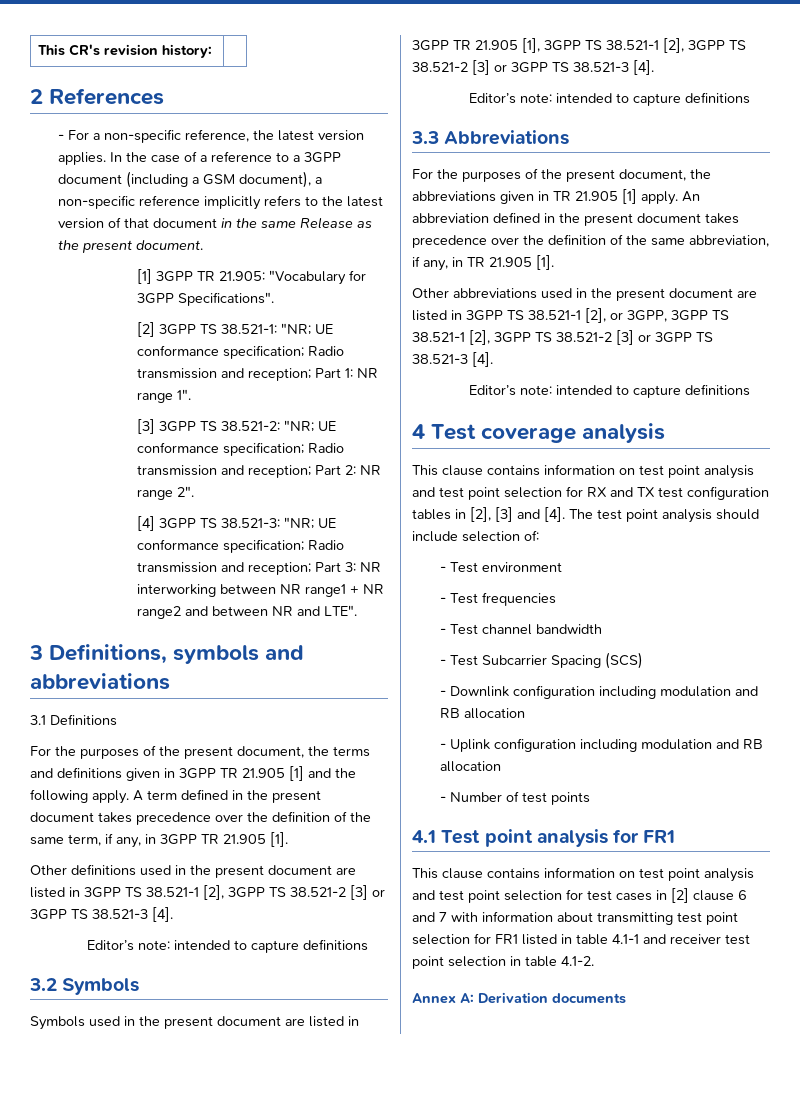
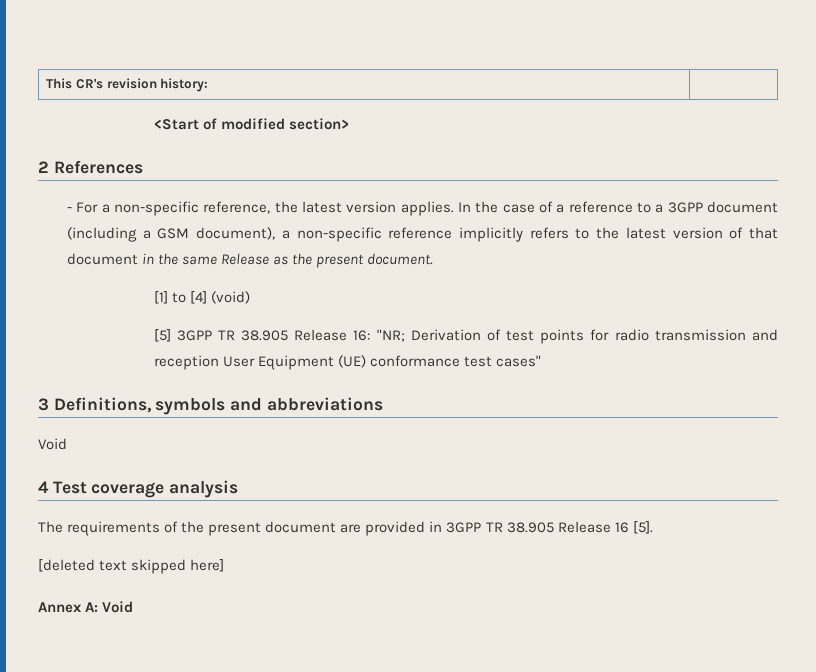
(212, 51) none -> [153,118,349,130] // <Start of modified section>
[156,270,367,285] [137,292,275,306] [137,322,334,337] [137,345,345,359] [137,368,379,381] [137,389,192,403] [137,419,337,434] [137,442,345,456] [137,465,382,478] [137,486,195,500] [137,516,337,531] [137,539,345,553] [137,562,382,575] [137,584,385,597] [137,605,358,619] 3GPP TR 21.905: "Vocabulary for 3GPP Specifications". // [2] 3GPP TS 38.521-1: "NR; UE conformance specification; Radio transmission and reception; Part 1: NR range 1". // [3] 3GPP TS 38.521-2: "NR; UE conformance specification; Radio transmission and reception; Part 2: NR range 2". // [4] 3GPP TS 38.521-3: "NR; UE conformance specification; Radio transmission and reception; Part 3: NR interworking between NR range1 + NR range2 and between NR and LTE". -> [171,291,250,304] [153,329,778,344] [153,355,541,370] to [4] (void) // [5] 3GPP TR 38.905 Release 16: "NR; Derivation of test points for radio transmission and reception User Equipment (UE) conformance test cases"
[30,714,117,726] [30,745,370,759] [30,766,356,781] [30,789,321,804] [30,811,371,825] [30,832,288,848] [30,864,356,878] [30,885,385,900] [30,907,173,922] [86,939,368,953] [29,978,140,995] [30,1016,359,1030] [412,38,746,53] [412,60,654,75] [468,92,750,106] [411,130,570,145] [412,168,711,182] [412,189,700,205] [412,212,739,226] [412,234,769,248] [412,255,554,271] [412,288,757,301] [412,308,729,323] [412,330,713,345] [412,352,493,367] [468,384,750,398] [412,423,666,443] [412,464,754,479] [412,486,769,500] [412,507,759,523] [412,530,539,542] [440,562,563,573] [440,592,557,606] [440,624,603,635] [440,652,644,669] [440,685,759,699] [440,708,526,719] [440,738,764,752] [440,761,502,772] [440,791,591,805] [412,829,676,847] [412,867,754,882] [412,888,747,903] [412,911,738,925] [412,933,750,945] [412,956,594,969] 3.1 Definitions // For the purposes of the present document, the terms and definitions given in 3GPP TR 21.905 [1] and the following apply. A term defined in the present document takes precedence over the definition of the same term, if any, in 3GPP TR 21.905 [1]. // Other definitions used in the present document are listed in 3GPP TS 38.521-1 [2], 3GPP TS 38.521-2 [3] or 3GPP TS 38.521-3 [4]. // Editor’s note: intended to capture definitions // 3.2 Symbols // Symbols used in the present document are listed in 3GPP TR 21.905 [1], 3GPP TS 38.521-1 [2], 3GPP TS 38.521-2 [3] or 3GPP TS 38.521-3 [4]. // Editor’s note: intended to capture definitions // 3.3 Abbreviations // For the purposes of the present document, the abbreviations given in TR 21.905 [1] apply. An abbreviation defined in the present document takes precedence over the definition of the same abbreviation, if any, in TR 21.905 [1]. // Other abbreviations used in the present document are listed in 3GPP TS 38.521-1 [2], or 3GPP, 3GPP TS 38.521-1 [2], 3GPP TS 38.521-2 [3] or 3GPP TS 38.521-3 [4]. // Editor’s note: intended to capture definitions // 4 Test coverage analysis // This clause contains information on test point analysis and test point selection for RX and TX test configuration tables in [2], [3] and [4]. The test point analysis should include selection of: // - Test environment // - Test frequencies // - Test channel bandwidth // - Test Subcarrier Spacing (SCS) // - Downlink configuration including modulation and RB allocation // - Uplink configuration including modulation and RB allocation // - Number of test points // 4.1 Test point analysis for FR1 // This clause contains information on test point analysis and test point selection for test cases in [2] clause 6 and 7 with information about transmitting test point selection for FR1 listed in table 4.1-1 and receiver test point selection in table 4.1-2. -> [38,438,67,450] [38,480,239,498] [38,521,653,536] [38,559,225,574] Void // 4 Test coverage analysis // The requirements of the present document are provided in 3GPP TR 38.905 Release 16 [5]. // [deleted text skipped here]
[478,992,626,1004] Derivation documents -> [102,601,134,613] Void

